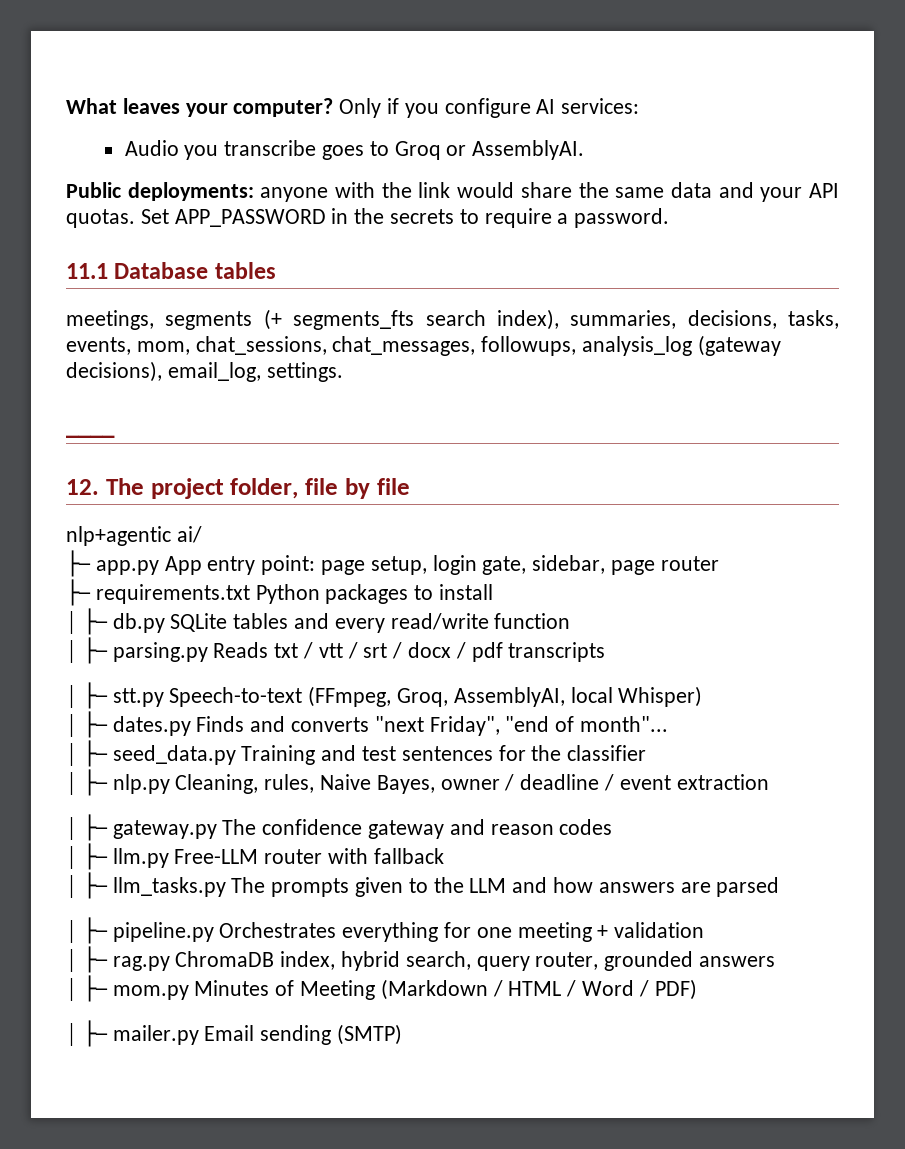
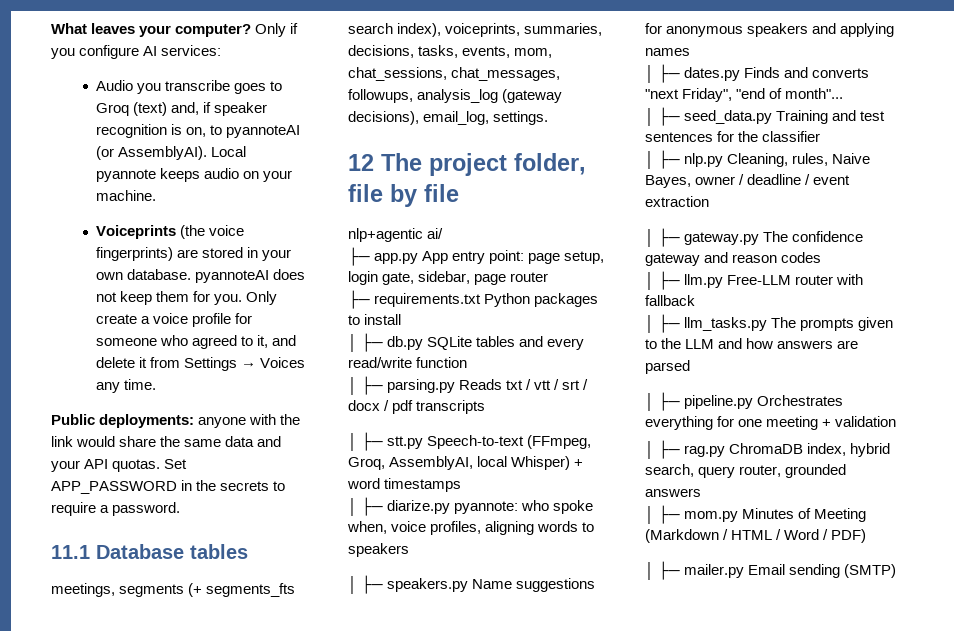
[446,140,585,160] or AssemblyAI. -> [133,102,268,116] [96,124,301,138] [96,146,247,160] [96,168,293,182] [96,190,157,201] [96,225,245,239] [96,247,292,261] [96,269,306,283] [96,291,278,305] [96,313,253,327] [96,335,297,349] [96,357,306,371] [96,379,157,393] (text) and, if speaker recognition is on, to pyannoteAI (or AssemblyAI). Local pyannote keeps audio on your machine. // Voiceprints (the voice fingerprints) are stored in your own database. pyannoteAI does not keep them for you. Only create a voice profile for someone who agreed to it, and delete it from Settings → Voices any time.
(559, 319) none -> [445,23,521,37] voiceprints,
[66,434,115,438] [66,479,99,495] ____ // 12. -> [348,154,374,171] 12
(703, 696) none -> [574,459,584,467] [347,478,462,492] [348,497,594,516] [347,521,595,535] [348,543,409,557] [348,575,596,594] [645,23,895,37] [645,48,690,56] + word timestamps // │ ├─ diarize.py pyannote: who spoke when, voice profiles, aligning words to speakers // │ ├─ speakers.py Name suggestions for anonymous speakers and applying names

